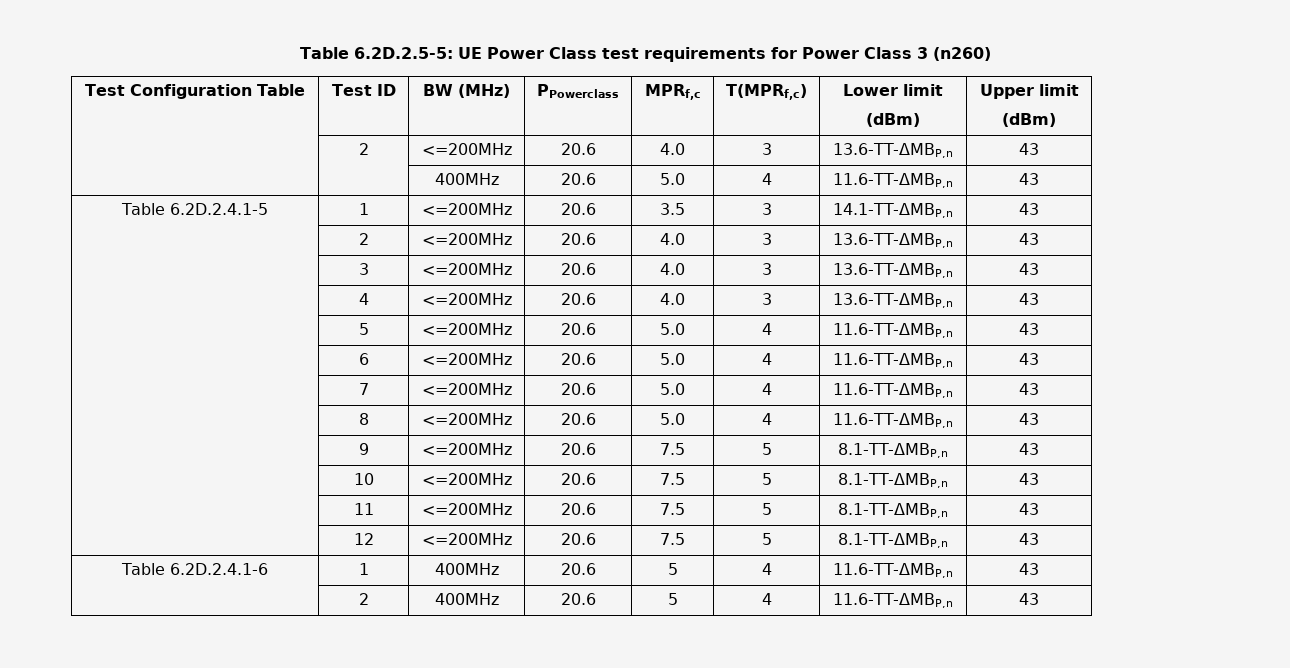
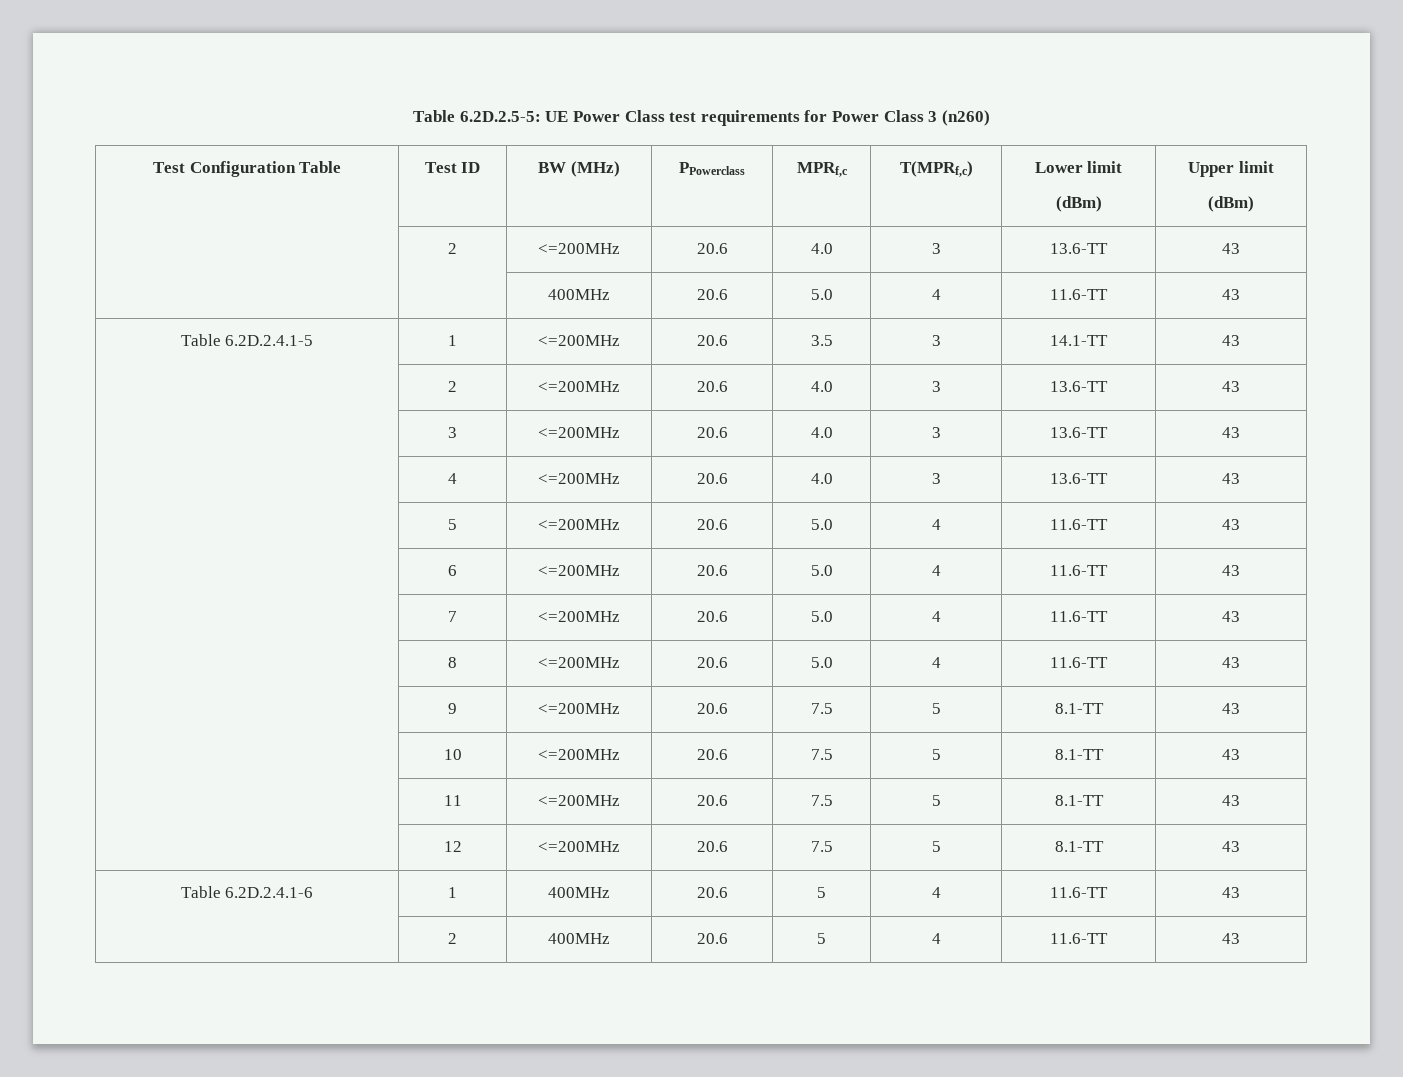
[832,143,954,158] 13.6-TT-ΔMBP,n -> [1050,243,1108,254] 13.6-TT
[832,173,954,188] 11.6-TT-ΔMBP,n -> [1050,289,1108,300] 11.6-TT
[832,203,954,218] 14.1-TT-ΔMBP,n -> [1050,335,1108,346] 14.1-TT
[832,233,954,248] 13.6-TT-ΔMBP,n -> [1050,381,1108,392] 13.6-TT
[832,263,954,278] 13.6-TT-ΔMBP,n -> [1050,427,1108,438] 13.6-TT
[832,293,954,308] 13.6-TT-ΔMBP,n -> [1050,473,1108,484] 13.6-TT
[832,323,954,338] 11.6-TT-ΔMBP,n -> [1050,519,1108,530] 11.6-TT
[832,353,954,368] 11.6-TT-ΔMBP,n -> [1050,565,1108,576] 11.6-TT
[832,383,954,398] 11.6-TT-ΔMBP,n -> [1050,611,1108,622] 11.6-TT
[832,413,954,428] 11.6-TT-ΔMBP,n -> [1050,657,1108,668] 11.6-TT
[837,443,949,458] 8.1-TT-ΔMBP,n -> [1054,703,1104,714] 8.1-TT
[837,473,949,488] 8.1-TT-ΔMBP,n -> [1054,749,1104,760] 8.1-TT
[837,503,949,518] 8.1-TT-ΔMBP,n -> [1054,795,1104,806] 8.1-TT
[837,533,949,548] 8.1-TT-ΔMBP,n -> [1054,841,1104,852] 8.1-TT
[832,563,954,578] 11.6-TT-ΔMBP,n -> [1050,887,1108,898] 11.6-TT
[832,593,954,608] 11.6-TT-ΔMBP,n -> [1050,933,1108,944] 11.6-TT

